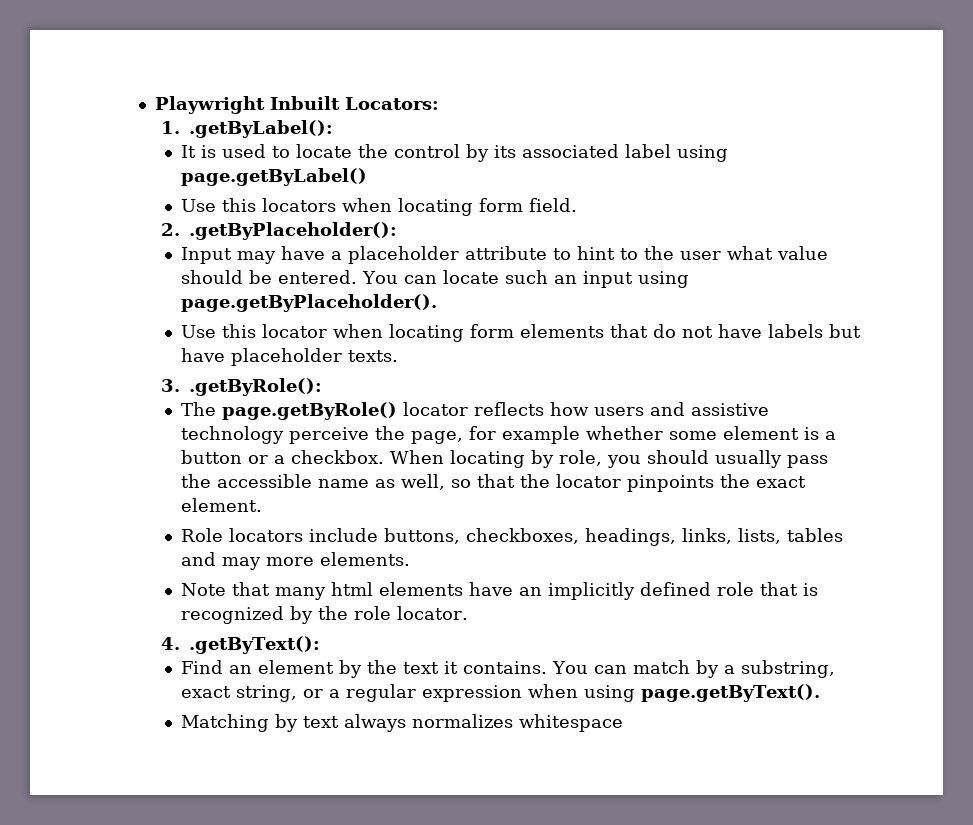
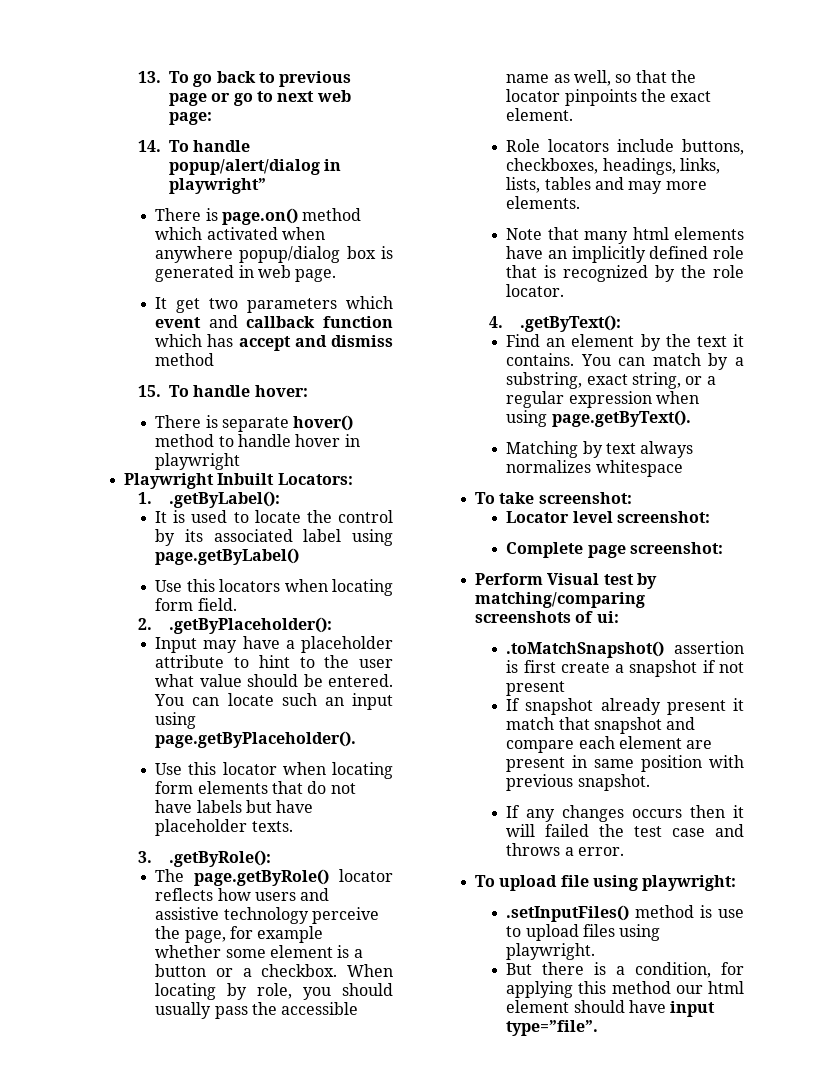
(155, 105) none -> [137,71,352,87] [168,90,351,106] [168,112,212,125] [137,140,251,152] [168,159,342,175] [168,178,266,194] [155,208,362,225] [155,227,325,240] [155,246,393,263] [155,265,337,282] [155,296,393,313] [155,315,393,328] [155,334,393,351] [155,353,215,366] [137,385,308,397] [155,415,354,432] [155,434,360,447] [155,453,241,470] 13. To go back to previous page or go to next web page: // 14. To handle popup/alert/dialog in playwright” // There is page.on() method which activated when anywhere popup/dialog box is generated in web page. // It get two parameters which event and callback function which has accept and dismiss method // 15. To handle hover: // There is separate hover() method to handle hover in playwright //
(624, 723) none -> [474,492,632,504] [506,511,710,523] [506,542,723,558] [474,573,657,589] [474,592,645,608] [474,611,619,623] [506,641,744,658] [506,660,744,677] [506,681,566,696] [506,698,744,715] [506,717,696,734] [506,736,713,753] [506,755,744,772] [506,774,650,791] [506,805,744,822] [506,824,744,837] [506,843,624,856] [474,875,737,891] [506,905,744,922] [506,924,661,941] [506,943,596,960] [506,962,744,978] [506,981,744,998] [506,1000,716,1017] [506,1020,599,1036] // To take screenshot: // Locator level screenshot: // Complete page screenshot: // Perform Visual test by matching/comparing screenshots of ui: // .toMatchSnapshot() assertion is first create a snapshot if not present // If snapshot already present it match that snapshot and compare each element are present in same position with previous snapshot. // If any changes occurs then it will failed the test case and throws a error. // To upload file using playwright: // .setInputFiles() method is use to upload files using playwright. // But there is a condition, for applying this method our html element should have input type=”file”.

